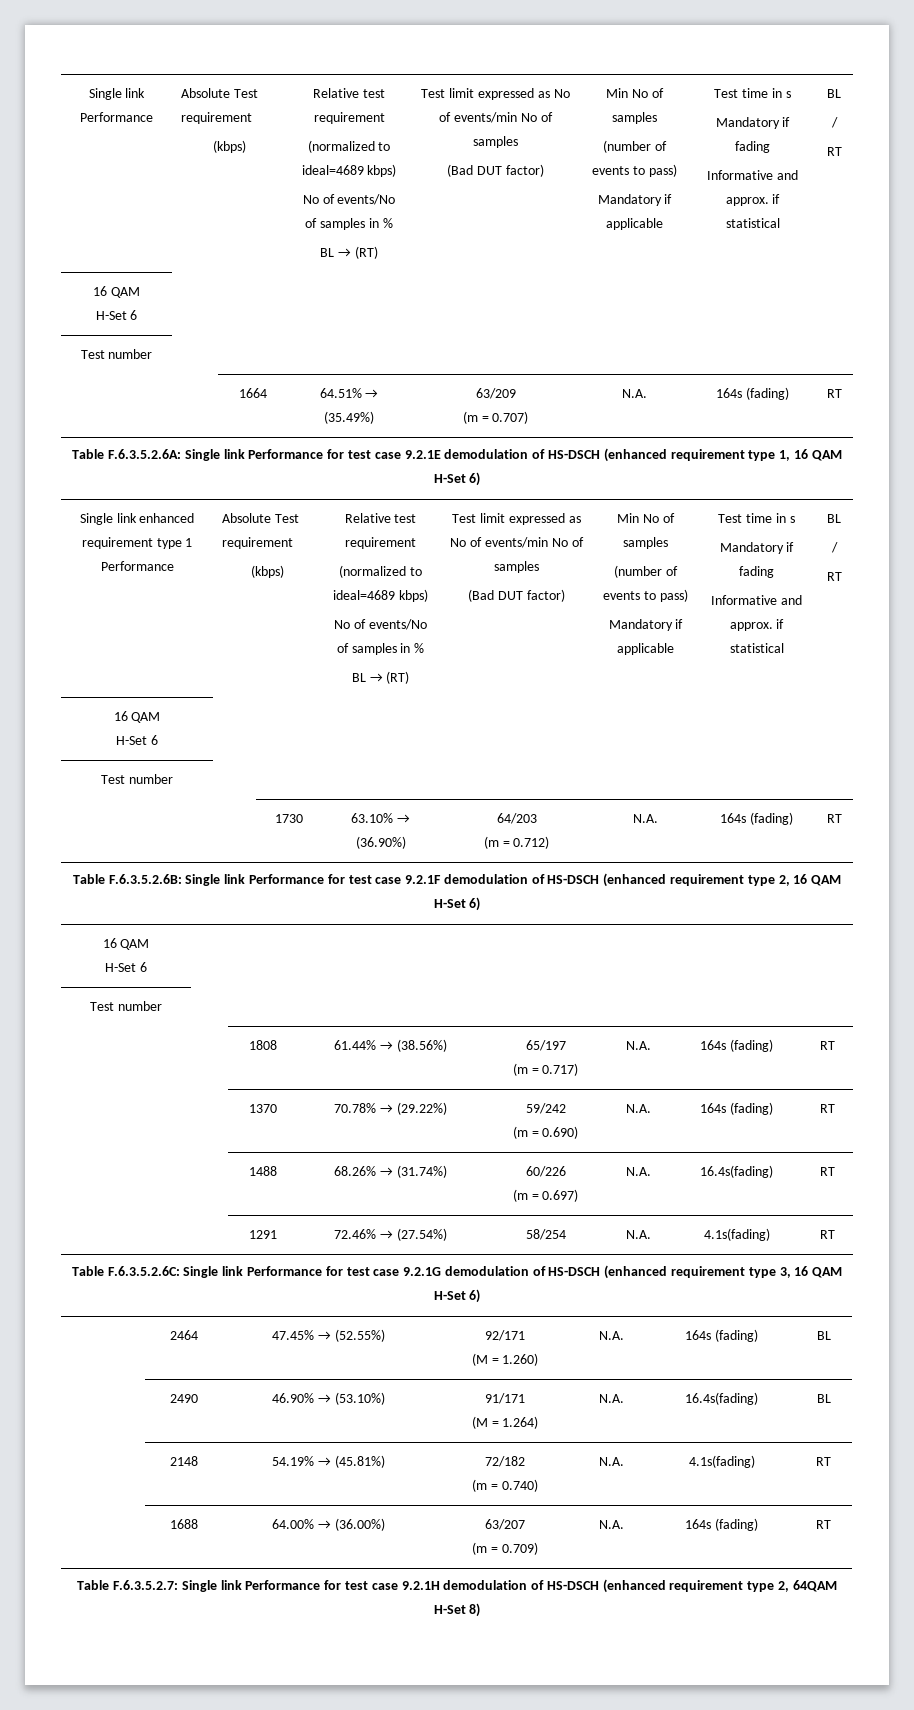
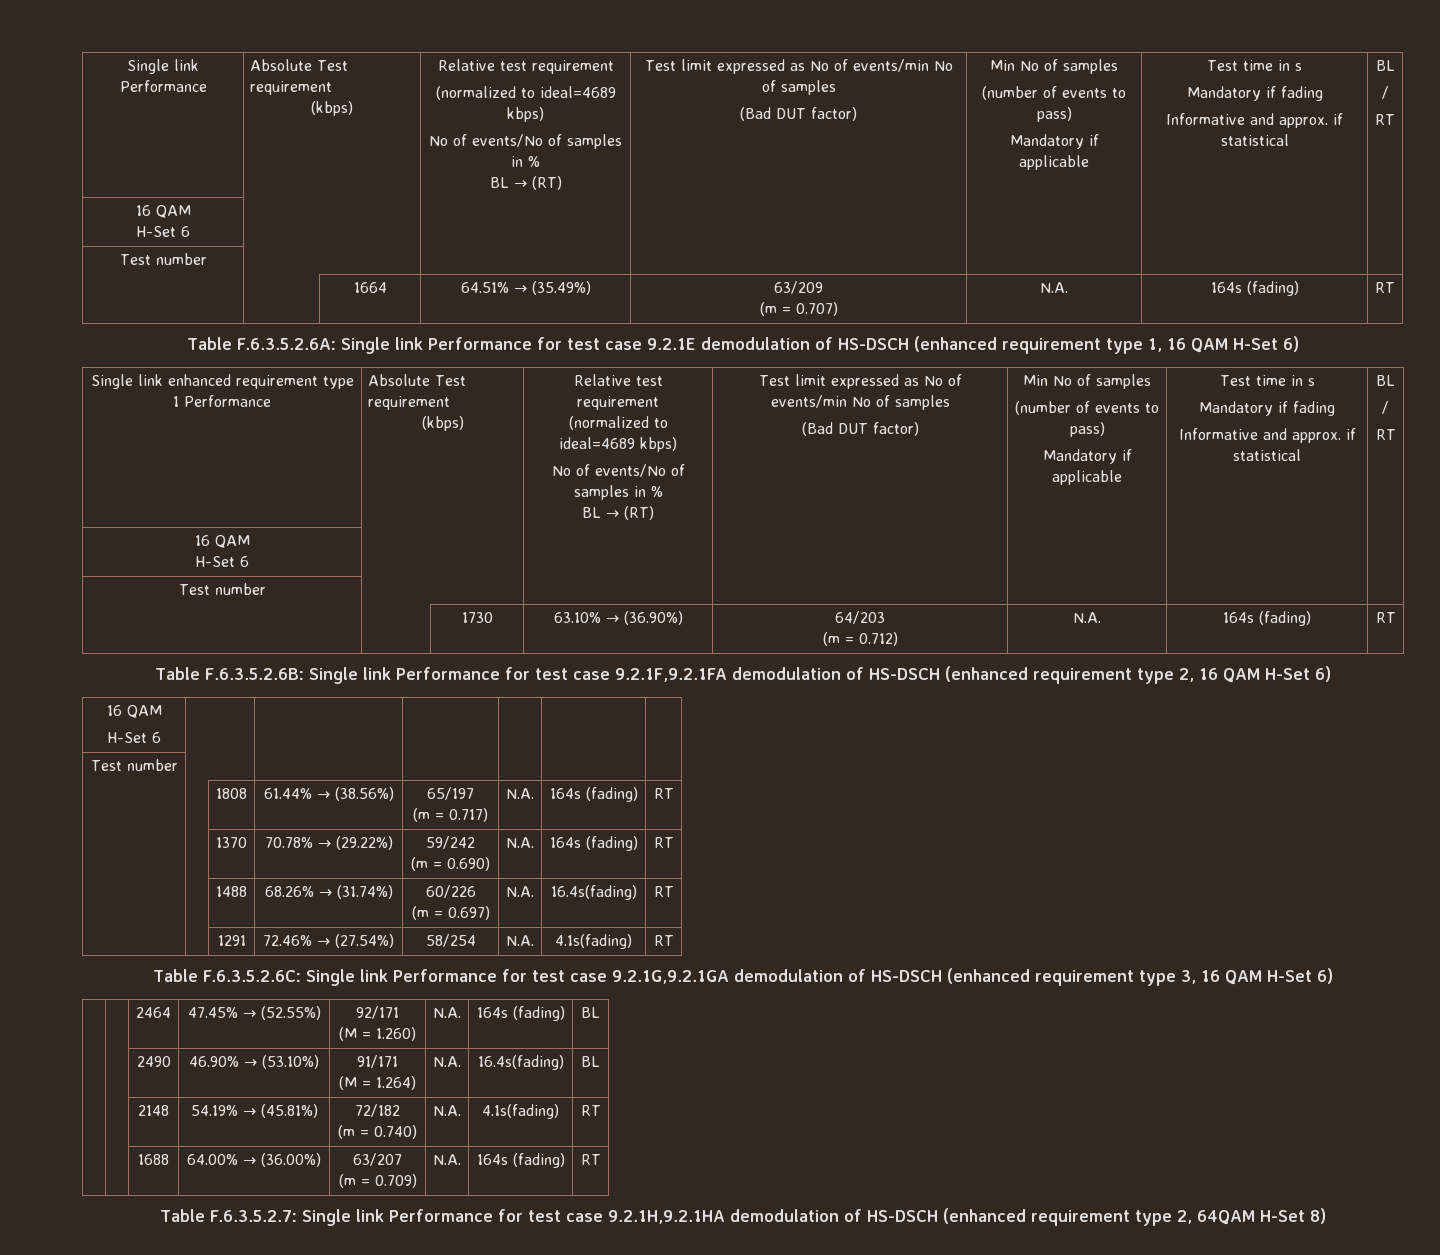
[405,875,442,884] 9.2.1F -> [614,668,728,682] 9.2.1F,9.2.1FA
[403,1267,442,1276] 9.2.1G -> [612,970,730,984] 9.2.1G,9.2.1GA
[401,1581,440,1590] 9.2.1H -> [608,1210,726,1224] 9.2.1H,9.2.1HA

